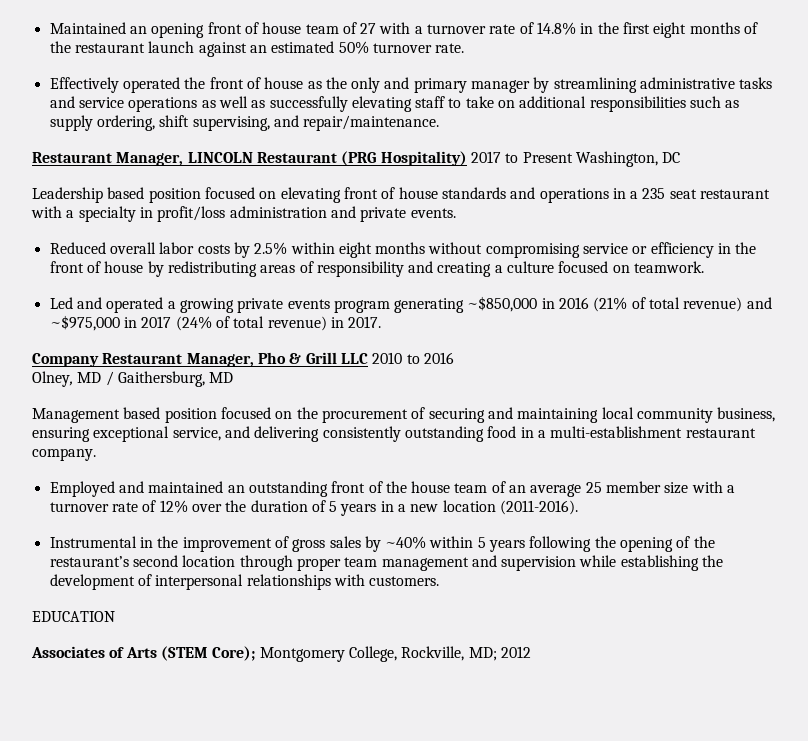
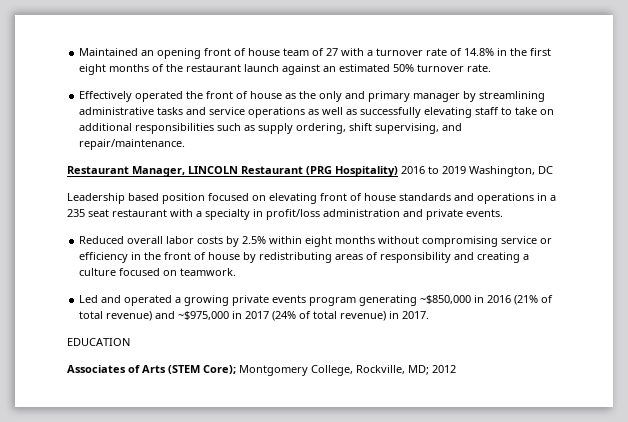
[470,151,573,163] 2017 to Present -> [401,166,466,174] 2016 to 2019
[32,352,454,367] [32,371,234,387] [32,407,776,423] [32,426,756,442] [32,448,96,461] [49,481,736,497] [49,500,579,516] [49,536,715,552] [49,555,724,571] [49,574,440,590] // Company Restaurant Manager, Pho & Grill LLC 2010 to 2016 // Olney, MD / Gaithersburg, MD // Management based position focused on the procurement of securing and maintaining local community business, ensuring exceptional service, and delivering consistently outstanding food in a multi-establishment restaurant company. // Employed and maintained an outstanding front of the house team of an average 25 member size with a turnover rate of 12% over the duration of 5 years in a new location (2011-2016). // Instrumental in the improvement of gross sales by ~40% within 5 years following the opening of the restaurant’s second location through proper team management and supervision while establishing the development of interpersonal relationships with customers. -> (430, 315) none

